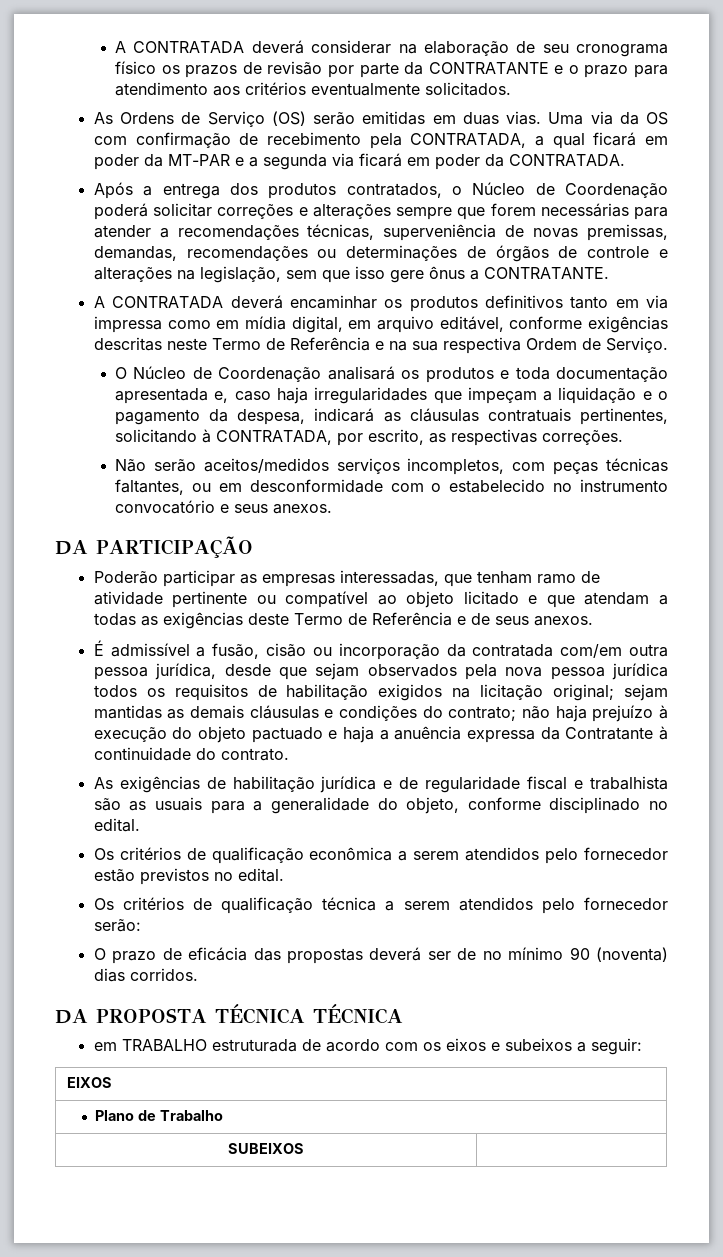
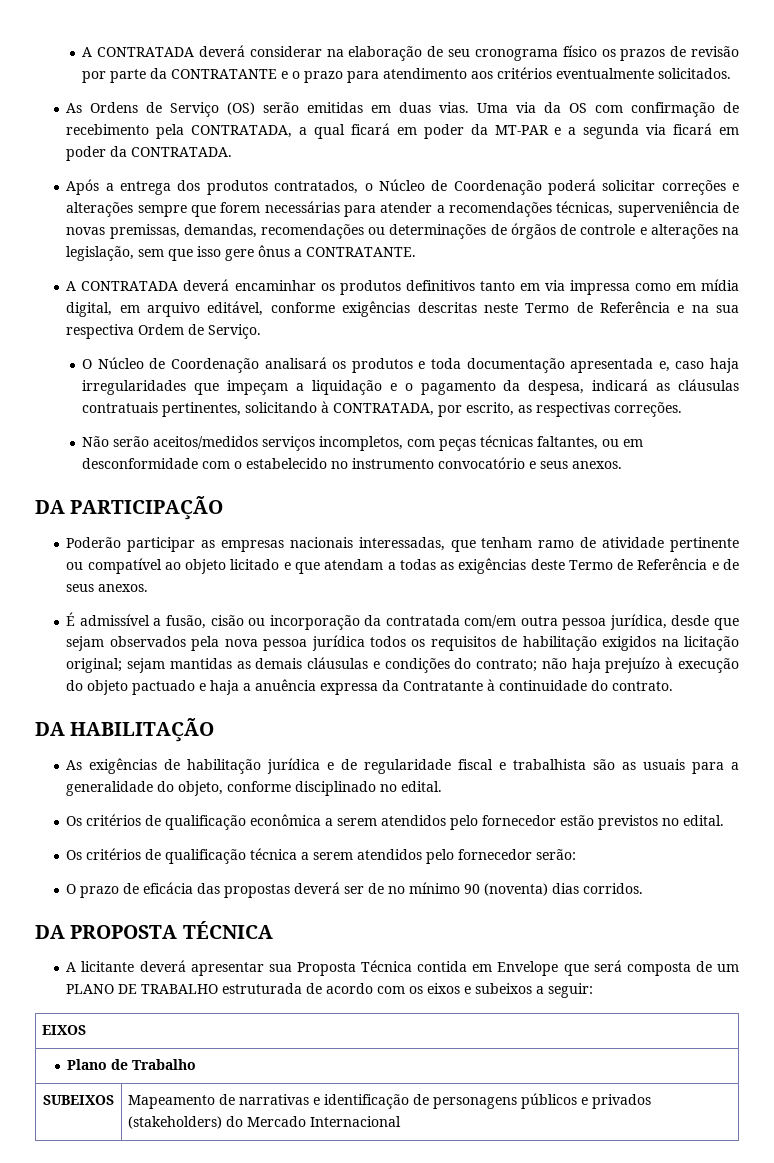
(335, 580) none -> [289,537,353,548] nacionais
(289, 754) none -> [35,718,215,742] // DA HABILITAÇÃO
[312,1004,403,1024] [93,1042,117,1051] TÉCNICA // em -> [66,960,739,976] [66,984,138,994] // A licitante deverá apresentar sua Proposta Técnica contida em Envelope que será composta de um PLANO DE
(304, 1148) none -> [128,1093,652,1109] [128,1116,402,1129] Mapeamento de narrativas e identificação de personagens públicos e privados (stakeholders) do Mercado Internacional

